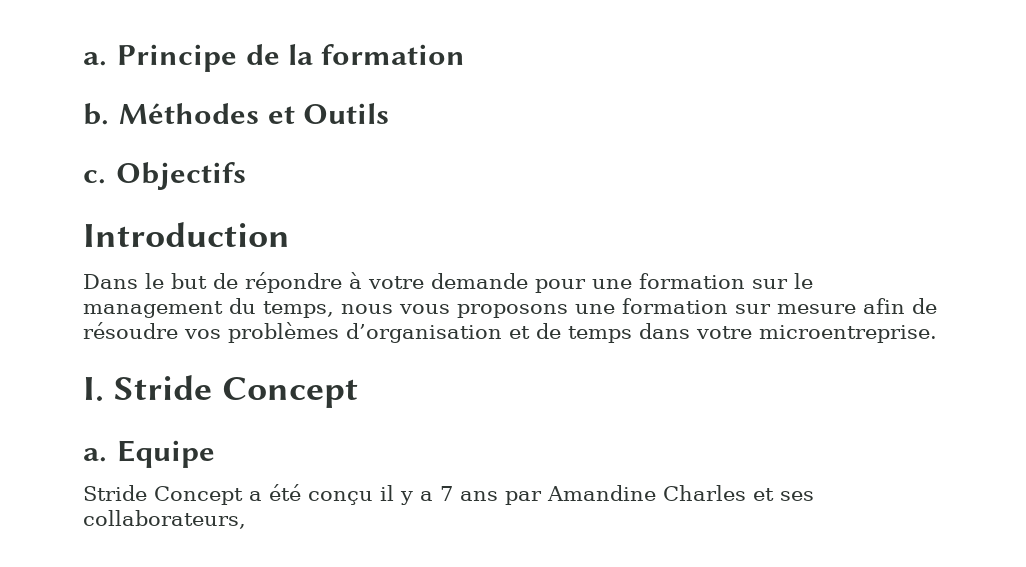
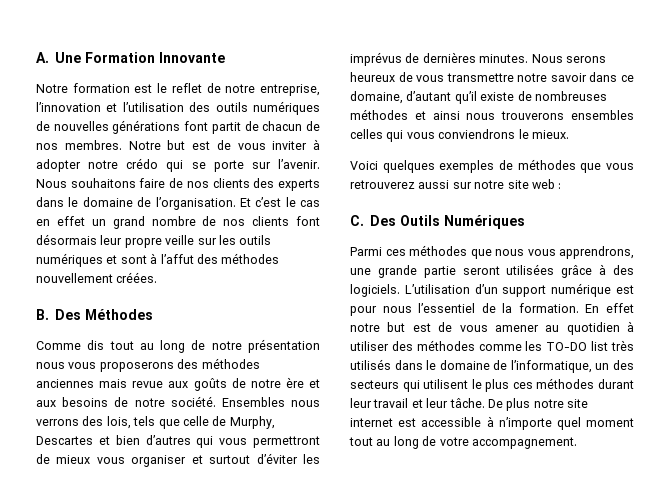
[83,44,466,72] [83,103,389,125] [83,162,247,190] [83,222,290,247] [83,272,813,293] [83,298,937,318] [83,322,937,343] [83,375,358,408] [83,440,216,468] [83,484,814,505] [83,510,246,529] a. Principe de la formation // b. Méthodes et Outils // c. Objectifs // Introduction // Dans le but de répondre à votre demande pour une formation sur le management du temps, nous vous proposons une formation sur mesure afin de résoudre vos problèmes d’organisation et de temps dans votre microentreprise. // I. Stride Concept // a. Equipe // Stride Concept a été conçu il y a 7 ans par Amandine Charles et ses collaborateurs, -> [36,52,226,63] [36,83,320,96] [36,101,320,115] [36,120,321,134] [36,139,320,150] [36,158,320,172] [36,178,321,191] [36,197,320,210] [36,216,320,229] [36,234,272,248] [36,253,280,267] [36,272,158,283] [36,309,154,320] [36,339,320,353] [36,358,260,372] [36,377,320,391] [36,396,320,407] [36,416,275,429] [36,435,320,448] [36,453,320,467] [350,52,606,66] [350,72,634,82] [350,91,607,104] [350,109,634,120] [350,129,569,142] [350,159,634,173] [350,179,562,189] [350,215,526,229] [350,245,634,259] [350,264,634,278] [350,283,634,297] [350,303,634,316] [350,321,634,335] [350,340,634,351] [350,359,634,373] [350,378,634,392] [350,398,588,411] [350,416,634,430] [349,436,577,449] A. Une Formation Innovante // Notre formation est le reflet de notre entreprise, l’innovation et l’utilisation des outils numériques de nouvelles générations font partit de chacun de nos membres. Notre but est de vous inviter à adopter notre crédo qui se porte sur l’avenir. Nous souhaitons faire de nos clients des experts dans le domaine de l’organisation. Et c’est le cas en effet un grand nombre de nos clients font désormais leur propre veille sur les outils numériques et sont à l’affut des méthodes nouvellement créées. // B. Des Méthodes // Comme dis tout au long de notre présentation nous vous proposerons des méthodes anciennes mais revue aux goûts de notre ère et aux besoins de notre société. Ensembles nous verrons des lois, tels que celle de Murphy, Descartes et bien d’autres qui vous permettront de mieux vous organiser et surtout d’éviter les imprévus de dernières minutes. Nous serons heureux de vous transmettre notre savoir dans ce domaine, d’autant qu’il existe de nombreuses méthodes et ainsi nous trouverons ensembles celles qui vous conviendrons le mieux. // Voici quelques exemples de méthodes que vous retrouverez aussi sur notre site web : // C. Des Outils Numériques // Parmi ces méthodes que nous vous apprendrons, une grande partie seront utilisées grâce à des logiciels. L’utilisation d’un support numérique est pour nous l’essentiel de la formation. En effet notre but est de vous amener au quotidien à utiliser des méthodes comme les TO-DO list très utilisés dans le domaine de l’informatique, un des secteurs qui utilisent le plus ces méthodes durant leur travail et leur tâche. De plus notre site internet est accessible à n’importe quel moment tout au long de votre accompagnement.

